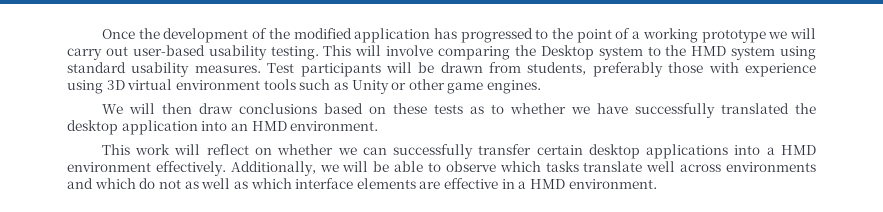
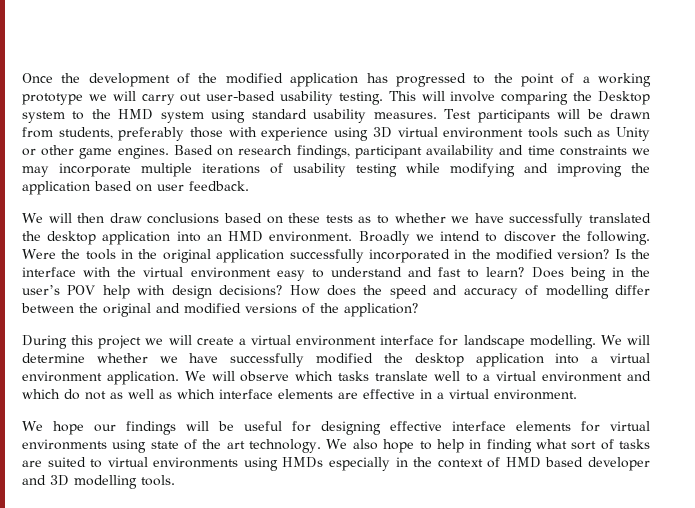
(542, 87) none -> [173,145,650,159] [22,163,650,177] [22,181,249,195] Based on research findings, participant availability and time constraints we may incorporate multiple iterations of usability testing while modifying and improving the application based on user feedback.
[101,144,816,159] [67,161,441,176] // This work will reflect on whether we can successfully transfer certain desktop applications into a HMD environment effectively. Additionally, we will be able to -> [358,231,650,245] [22,249,650,263] [22,267,650,281] [22,285,651,299] [21,303,418,317] [22,335,650,349] [22,353,651,367] [22,371,235,385] Broadly we intend to discover the following. Were the tools in the original application successfully incorporated in the modified version? Is the interface with the virtual environment easy to understand and fast to learn? Does being in the user’s POV help with design decisions? How does the speed and accuracy of modelling differ between the original and modified versions of the application? // During this project we will create a virtual environment interface for landscape modelling. We will determine whether we have successfully modified the desktop application into a virtual environment application. We will
[680,162,816,172] across environments -> [465,371,623,382] to a virtual environment
[530,179,657,189] HMD environment. -> [449,389,577,400] [22,421,650,435] [22,439,650,453] [22,457,650,471] [22,475,175,489] virtual environment. // We hope our findings will be useful for designing effective interface elements for virtual environments using state of the art technology. We also hope to help in finding what sort of tasks are suited to virtual environments using HMDs especially in the context of HMD based developer and 3D modelling tools.

